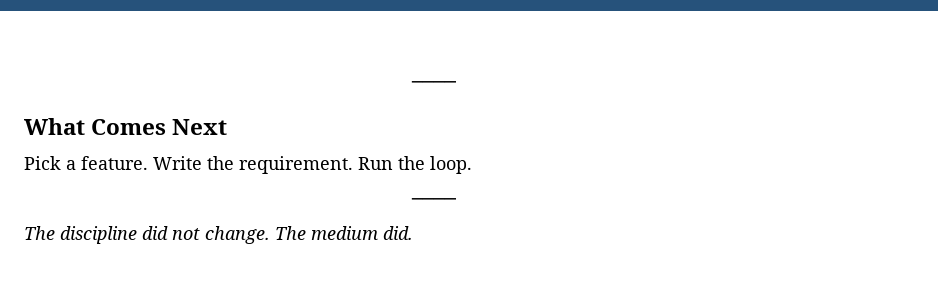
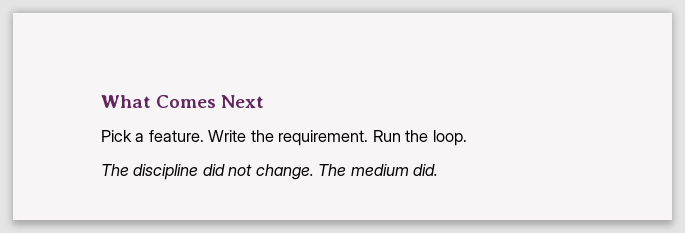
[411,81,457,88] ──── // -> (101, 101) none
[411,198,457,205] // ──── -> (467, 138) none

